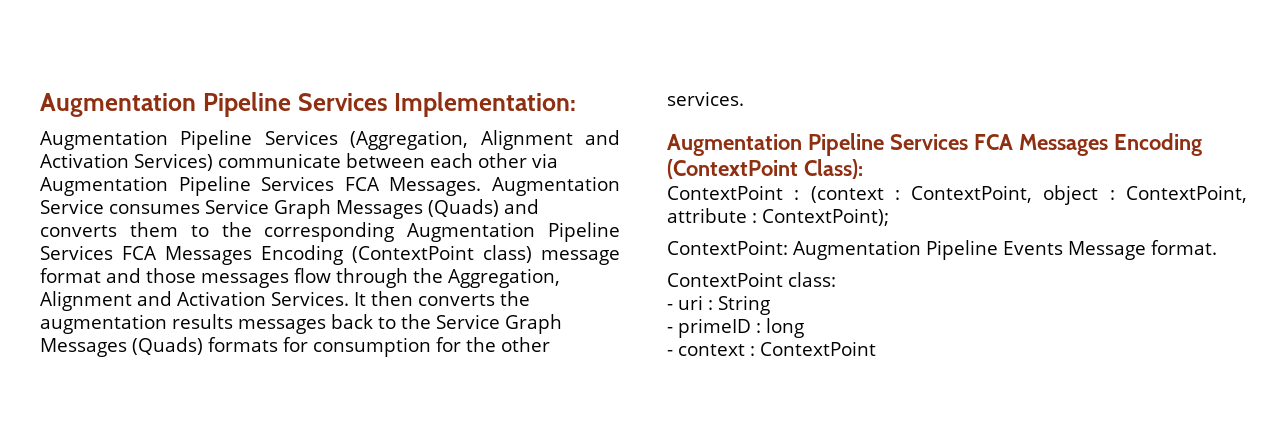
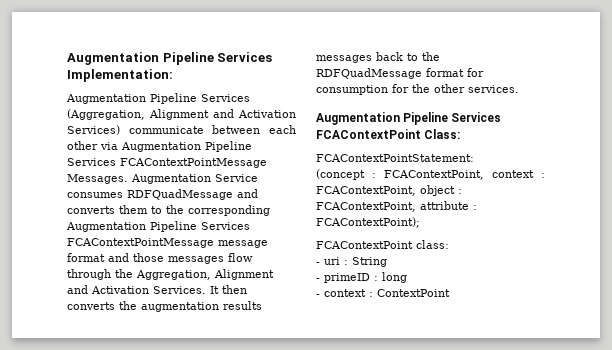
[344,177,380,191] FCA -> [120,158,267,168] FCAContextPointMessage
[205,199,499,219] Service Graph Messages (Quads) -> [127,189,233,200] RDFQuadMessage
[122,245,532,265] FCA Messages Encoding (ContextPoint class) -> [67,238,214,248] FCAContextPointMessage
[436,314,562,334] [40,337,278,357] Service Graph Messages (Quads) formats -> [316,68,464,79] RDFQuadMessage format
[973,133,1202,156] [667,159,863,179] [667,185,1033,203] FCA Messages Encoding (ContextPoint Class): // ContextPoint : (context : ContextPoint, -> [316,129,461,139] [316,154,474,162] [316,169,545,180] [316,186,416,196] FCAContextPoint Class: // FCAContextPointStatement: // (concept : FCAContextPoint, context : FCAContextPoint,
[1126,185,1247,203] ContextPoint, -> [316,202,416,212] FCAContextPoint,
[762,208,889,226] [667,240,1217,260] [667,272,783,287] ContextPoint); // ContextPoint: Augmentation Pipeline Events Message format. // ContextPoint -> [316,217,420,228] [316,241,413,249] FCAContextPoint); // FCAContextPoint

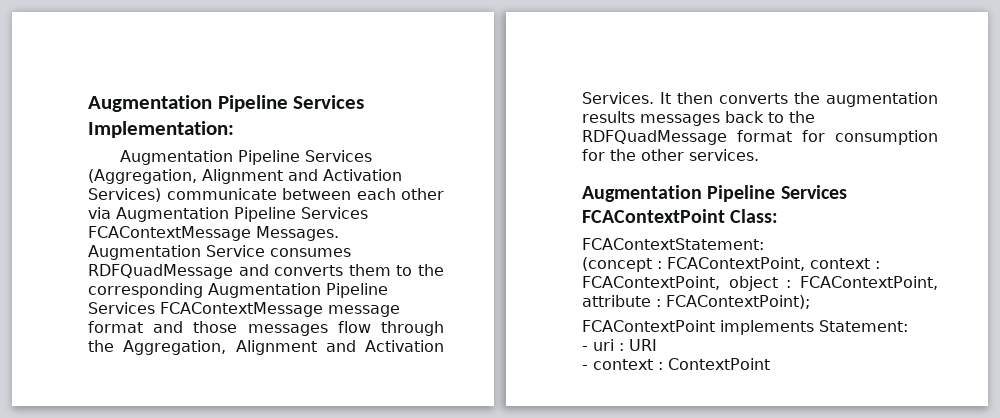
[120,158,267,168] FCAContextPointMessage -> [88,226,251,241] FCAContextMessage
[67,238,214,248] FCAContextPointMessage -> [160,302,323,317] FCAContextMessage
[316,154,474,162] FCAContextPointStatement: -> [582,238,764,250] FCAContextStatement:
[416,240,449,249] class: -> [720,320,908,335] implements Statement:
[352,257,387,267] [316,272,407,283] String // - primeID : long -> [629,339,657,351] URI

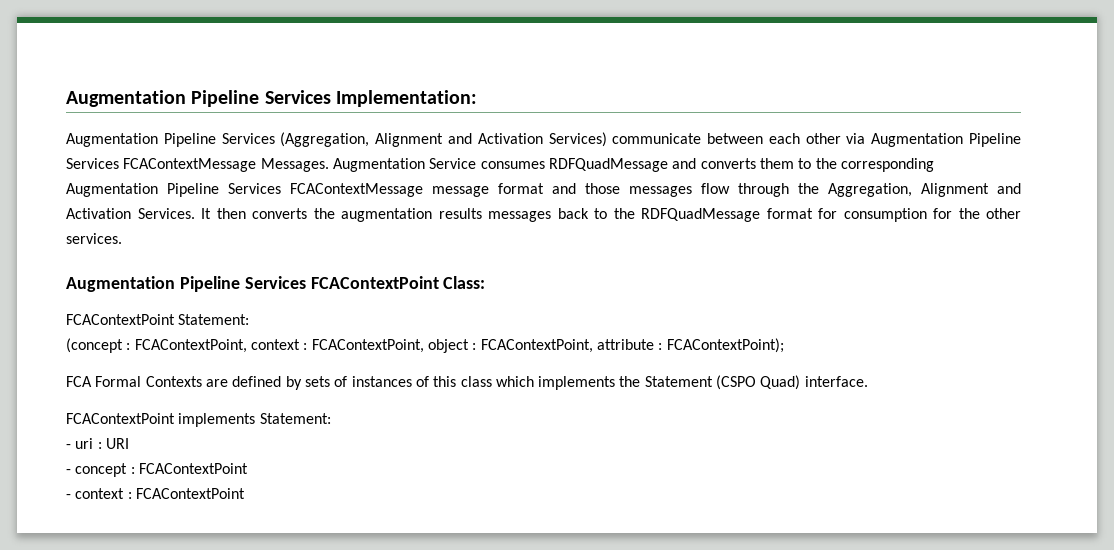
[582,238,764,250] FCAContextStatement: -> [66,314,250,325] FCAContextPoint Statement:
(810, 302) none -> [66,375,868,390] // FCA Formal Contexts are defined by sets of instances of this class which implements the Statement (CSPO Quad) interface.
(657, 345) none -> [66,463,248,477] // - concept : FCAContextPoint
[668,358,770,370] ContextPoint -> [135,488,245,499] FCAContextPoint

